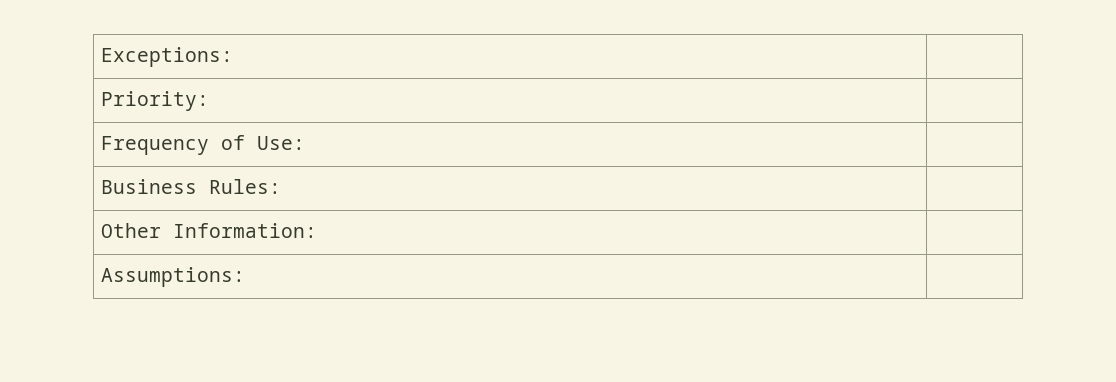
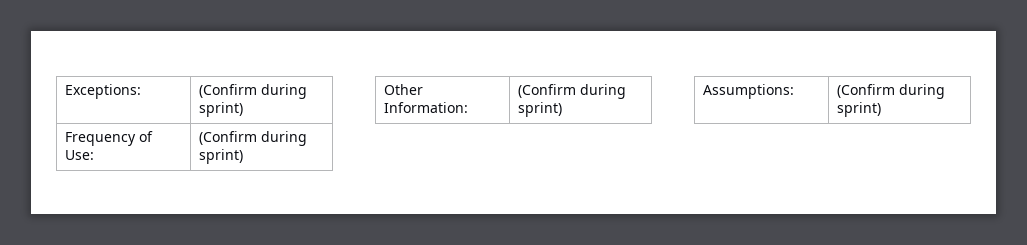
[101,91,210,111] // Priority: | -> [199,84,308,99] [199,102,244,117] (Confirm during sprint)
[101,179,282,194] // Business Rules: | -> [199,131,308,146] [199,149,244,164] (Confirm during sprint)
[101,267,246,287] // Assumptions: | -> [518,84,627,99] [518,102,563,117] [703,84,795,99] [837,84,946,99] [837,102,882,117] (Confirm during sprint) // Assumptions: | (Confirm during sprint)

